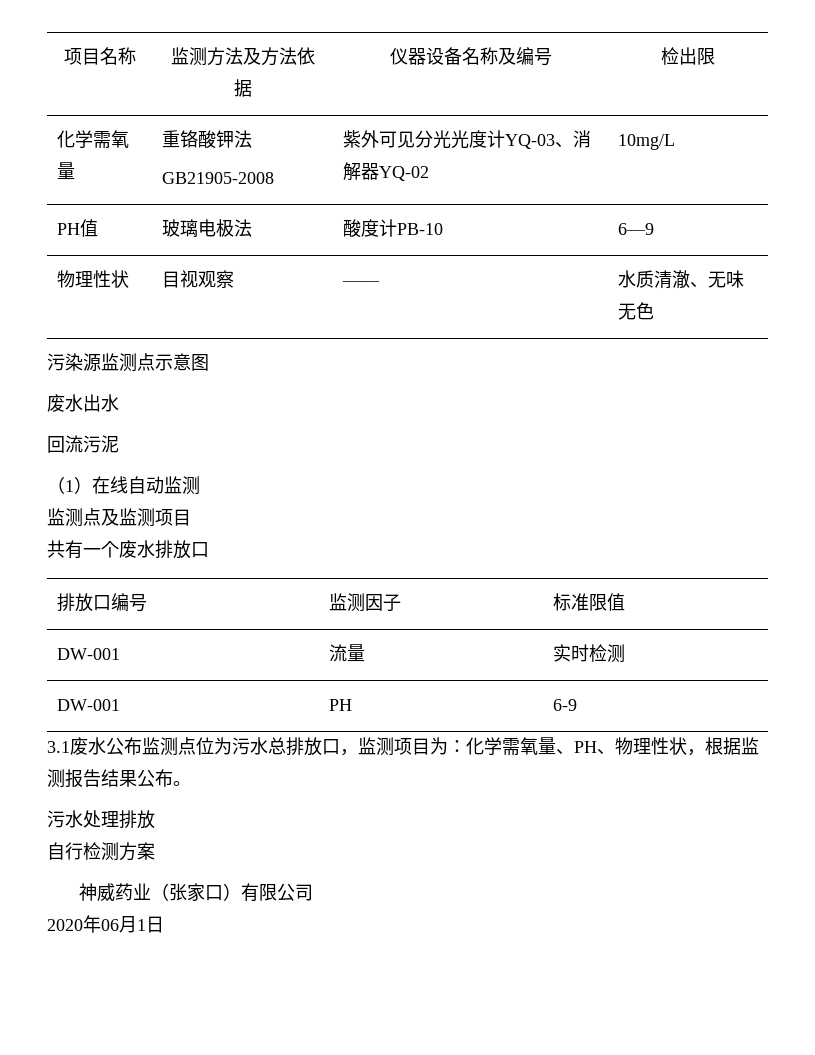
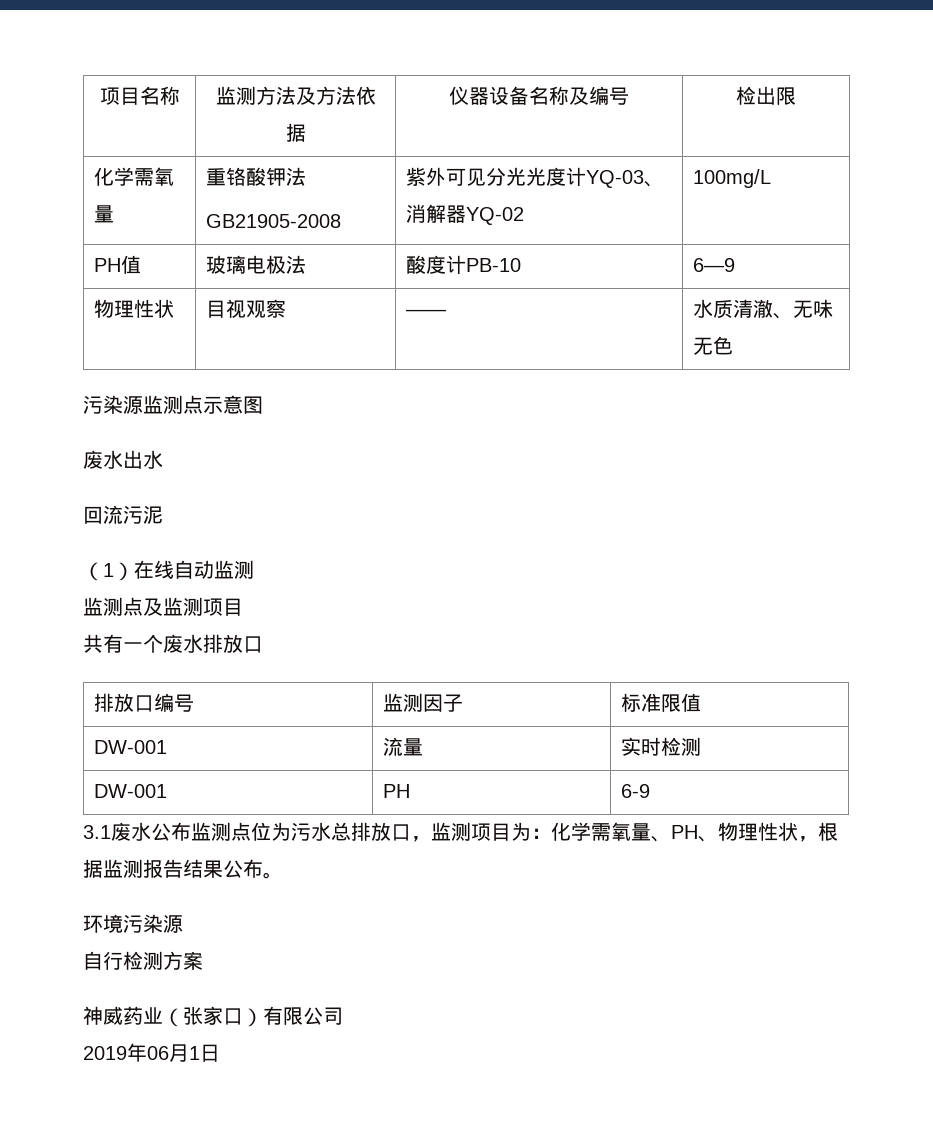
[618,134,676,150] 10mg/L -> [692,169,771,188] 100mg/L
[47,810,155,829] 污水处理排放 -> [83,914,183,933] 环境污染源
[47,919,83,931] 2020 -> [83,1046,127,1060] 2019

